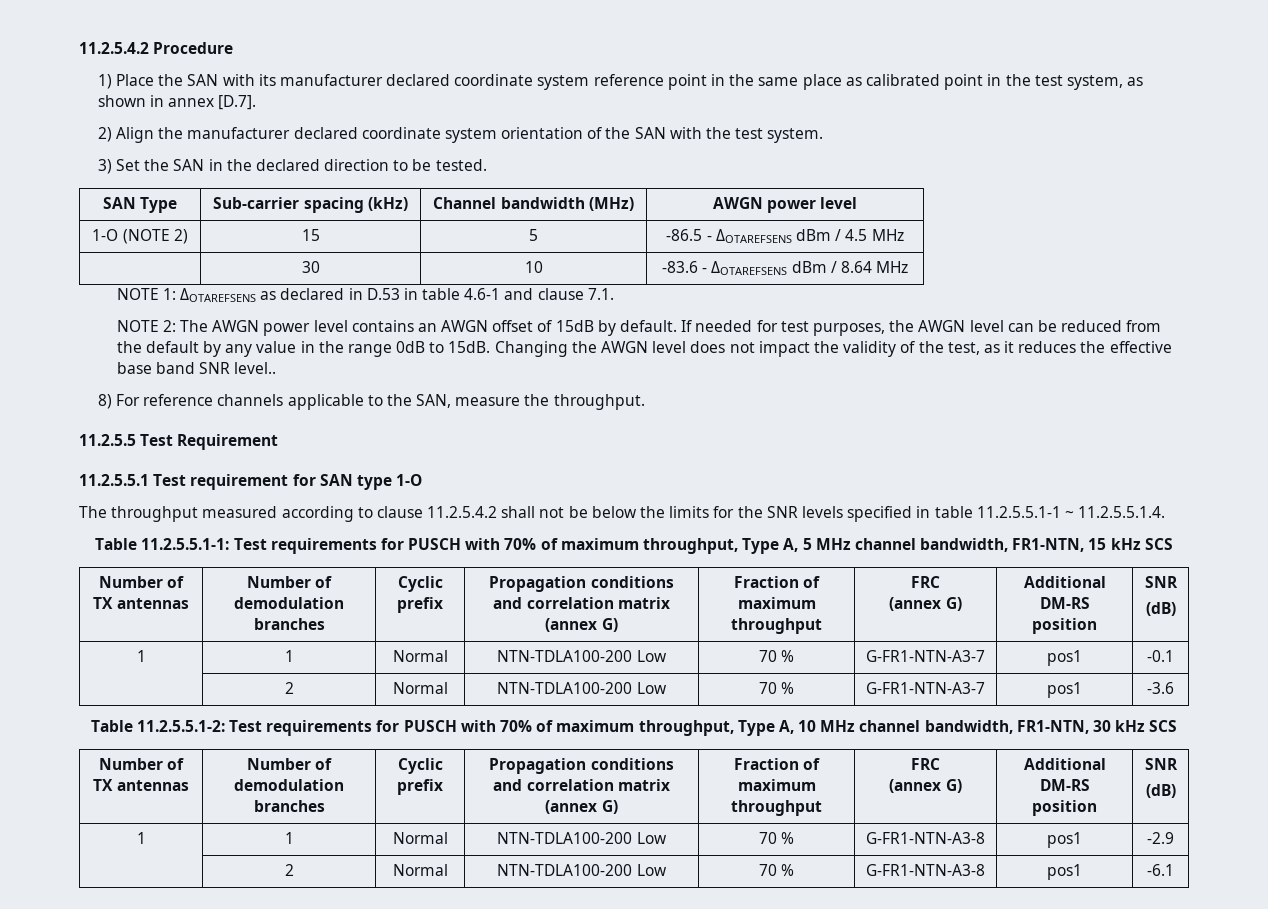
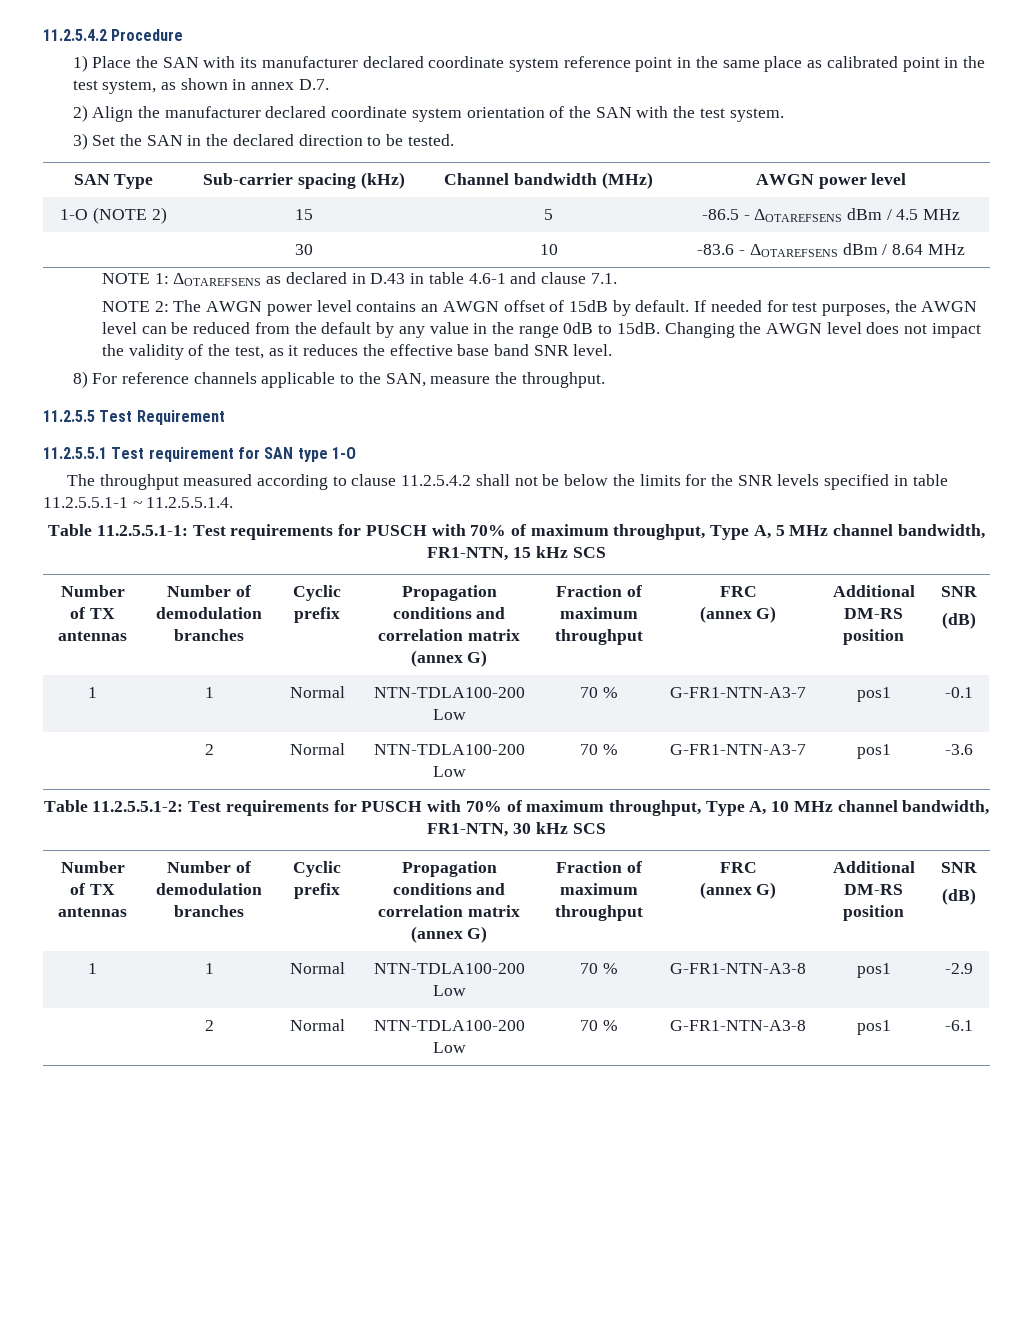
[218,95,257,110] [D.7]. -> [298,79,329,90] D.7.
[366,288,400,300] D.53 -> [370,273,406,284] D.43
[234,362,277,374] level.. -> [573,344,613,356] level.

